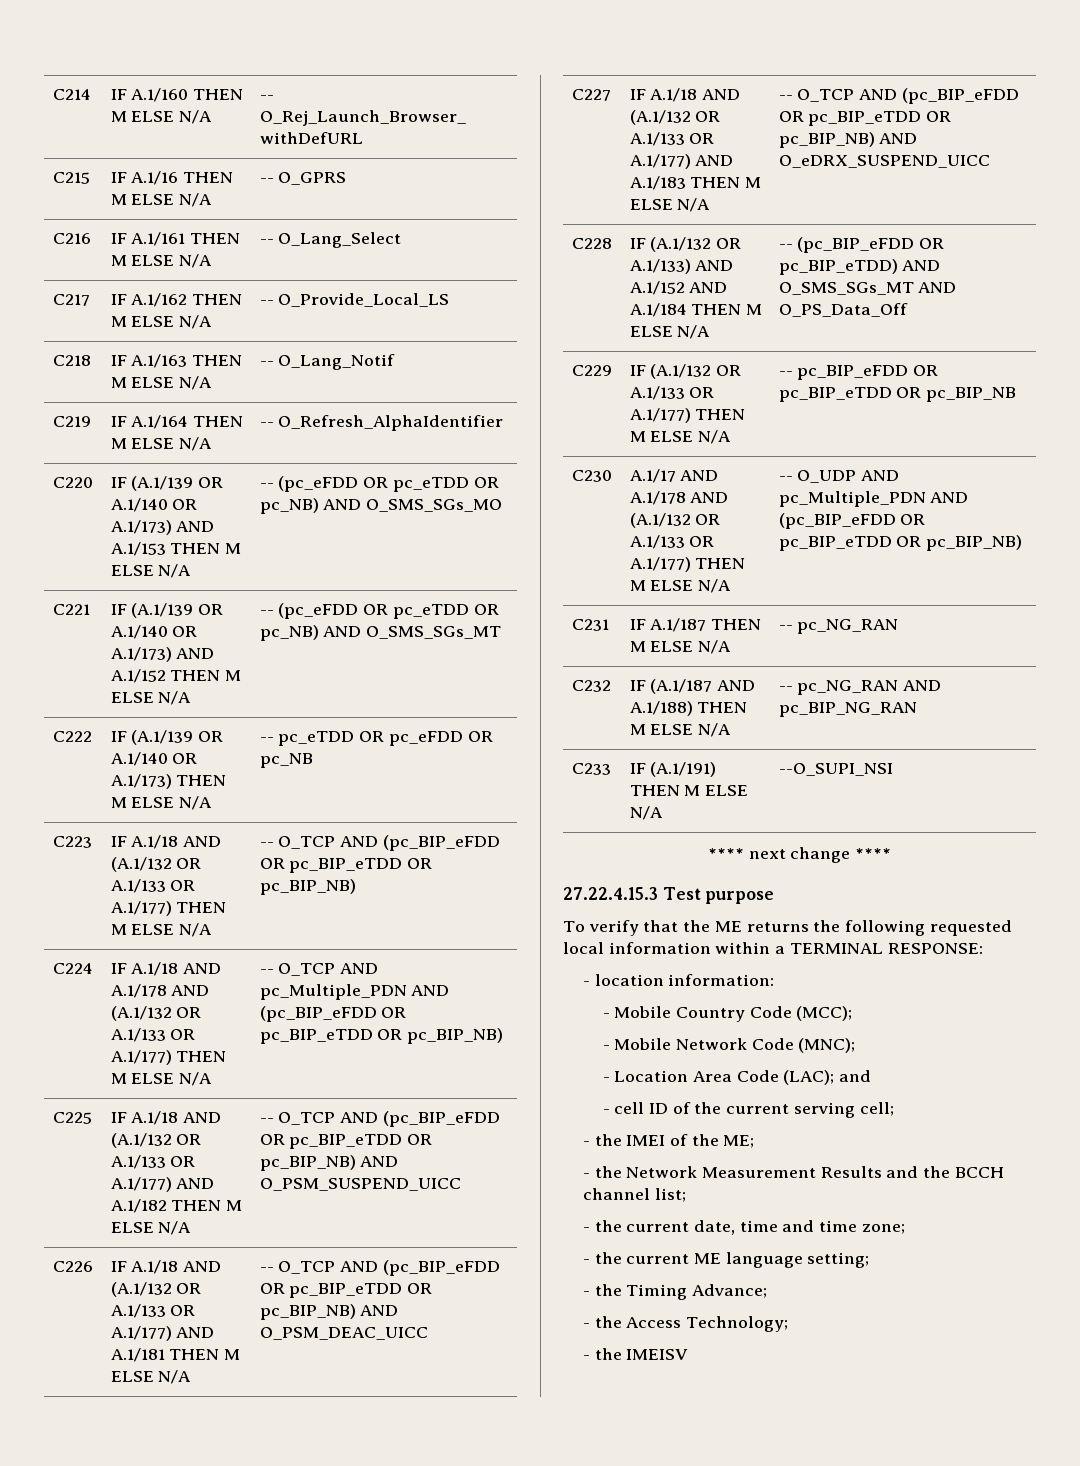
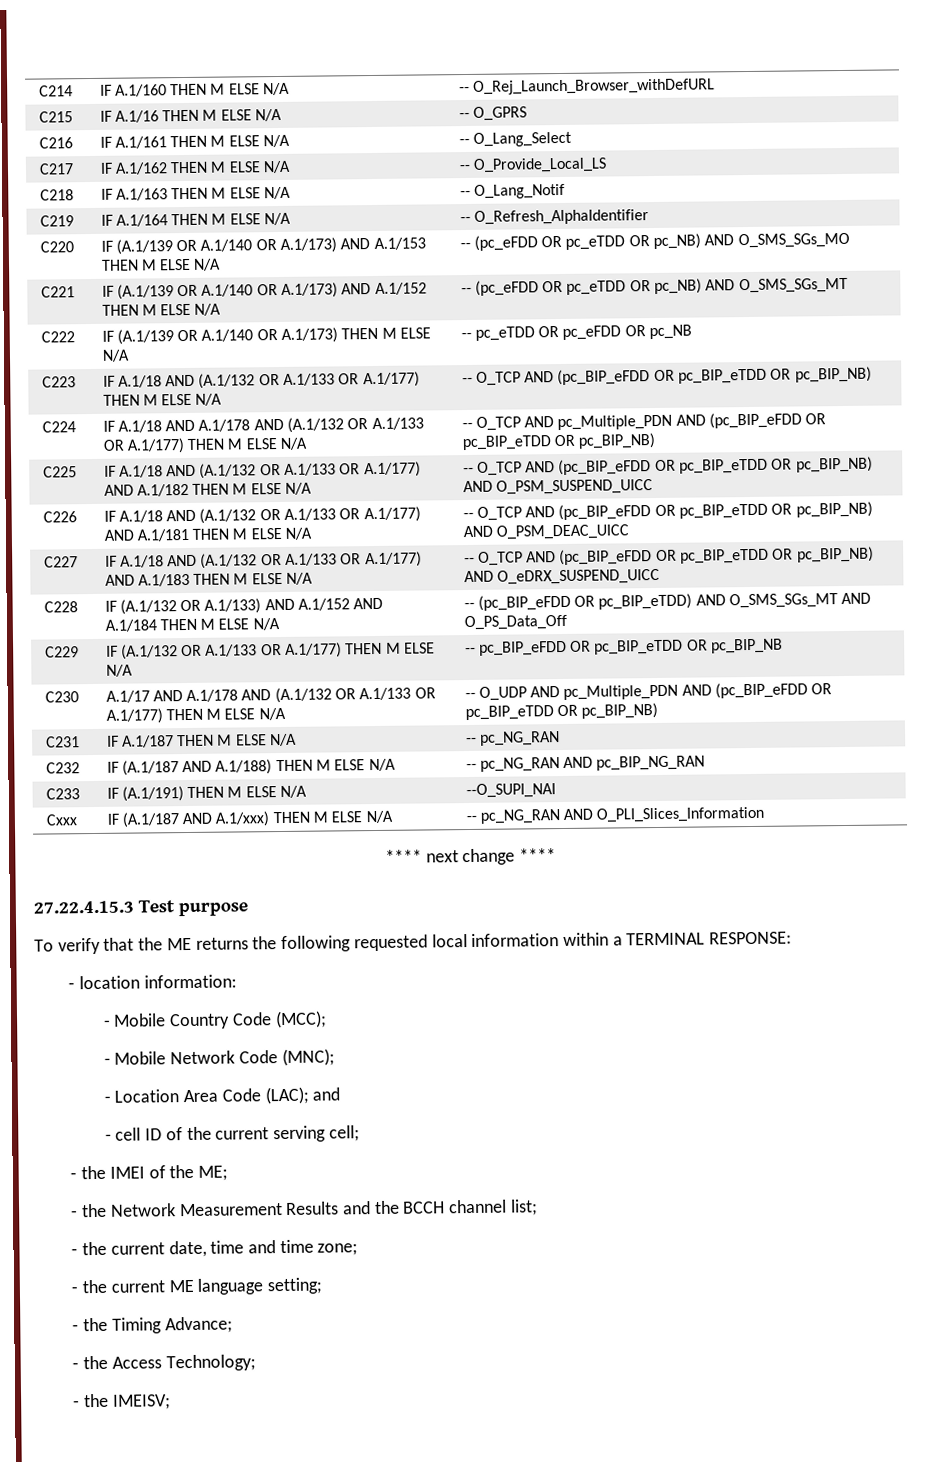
[778,763,893,776] --O_SUPI_NSI -> [465,783,556,799] [45,814,77,826] [106,810,393,828] [465,806,765,824] --O_SUPI_NAI // Cxxx | IF (A.1/187 AND A.1/xxx) THEN M ELSE N/A | -- pc_NG_RAN AND O_PLI_Slices_Information
[626,1349,689,1360] IMEISV -> [112,1394,171,1410] IMEISV;

